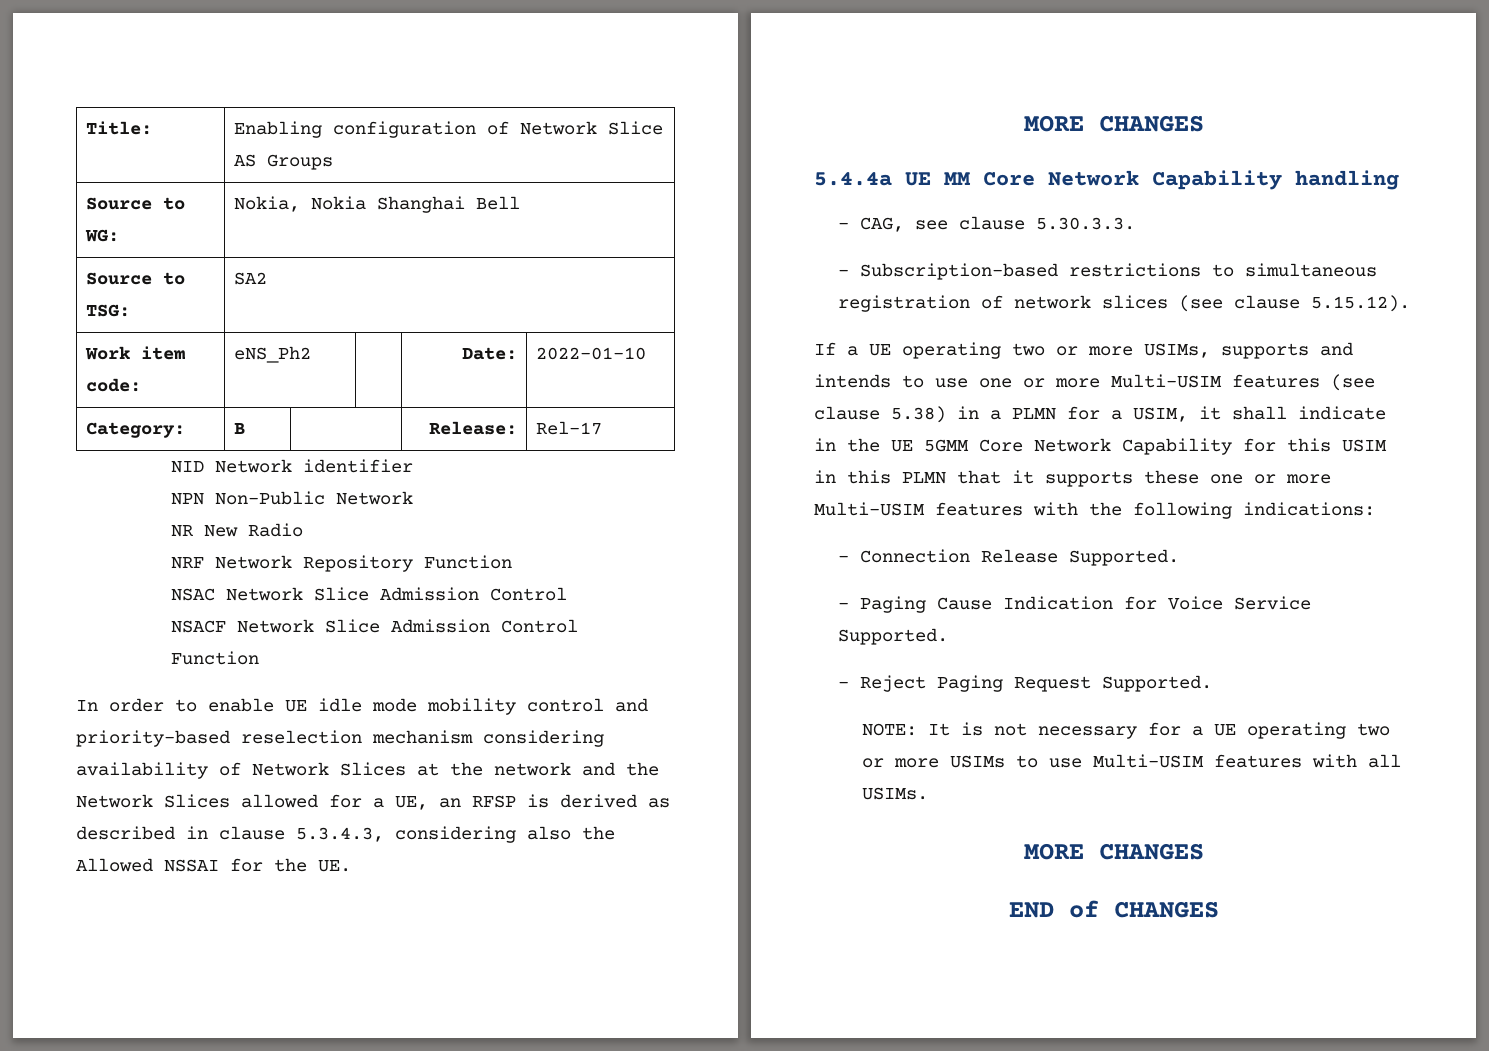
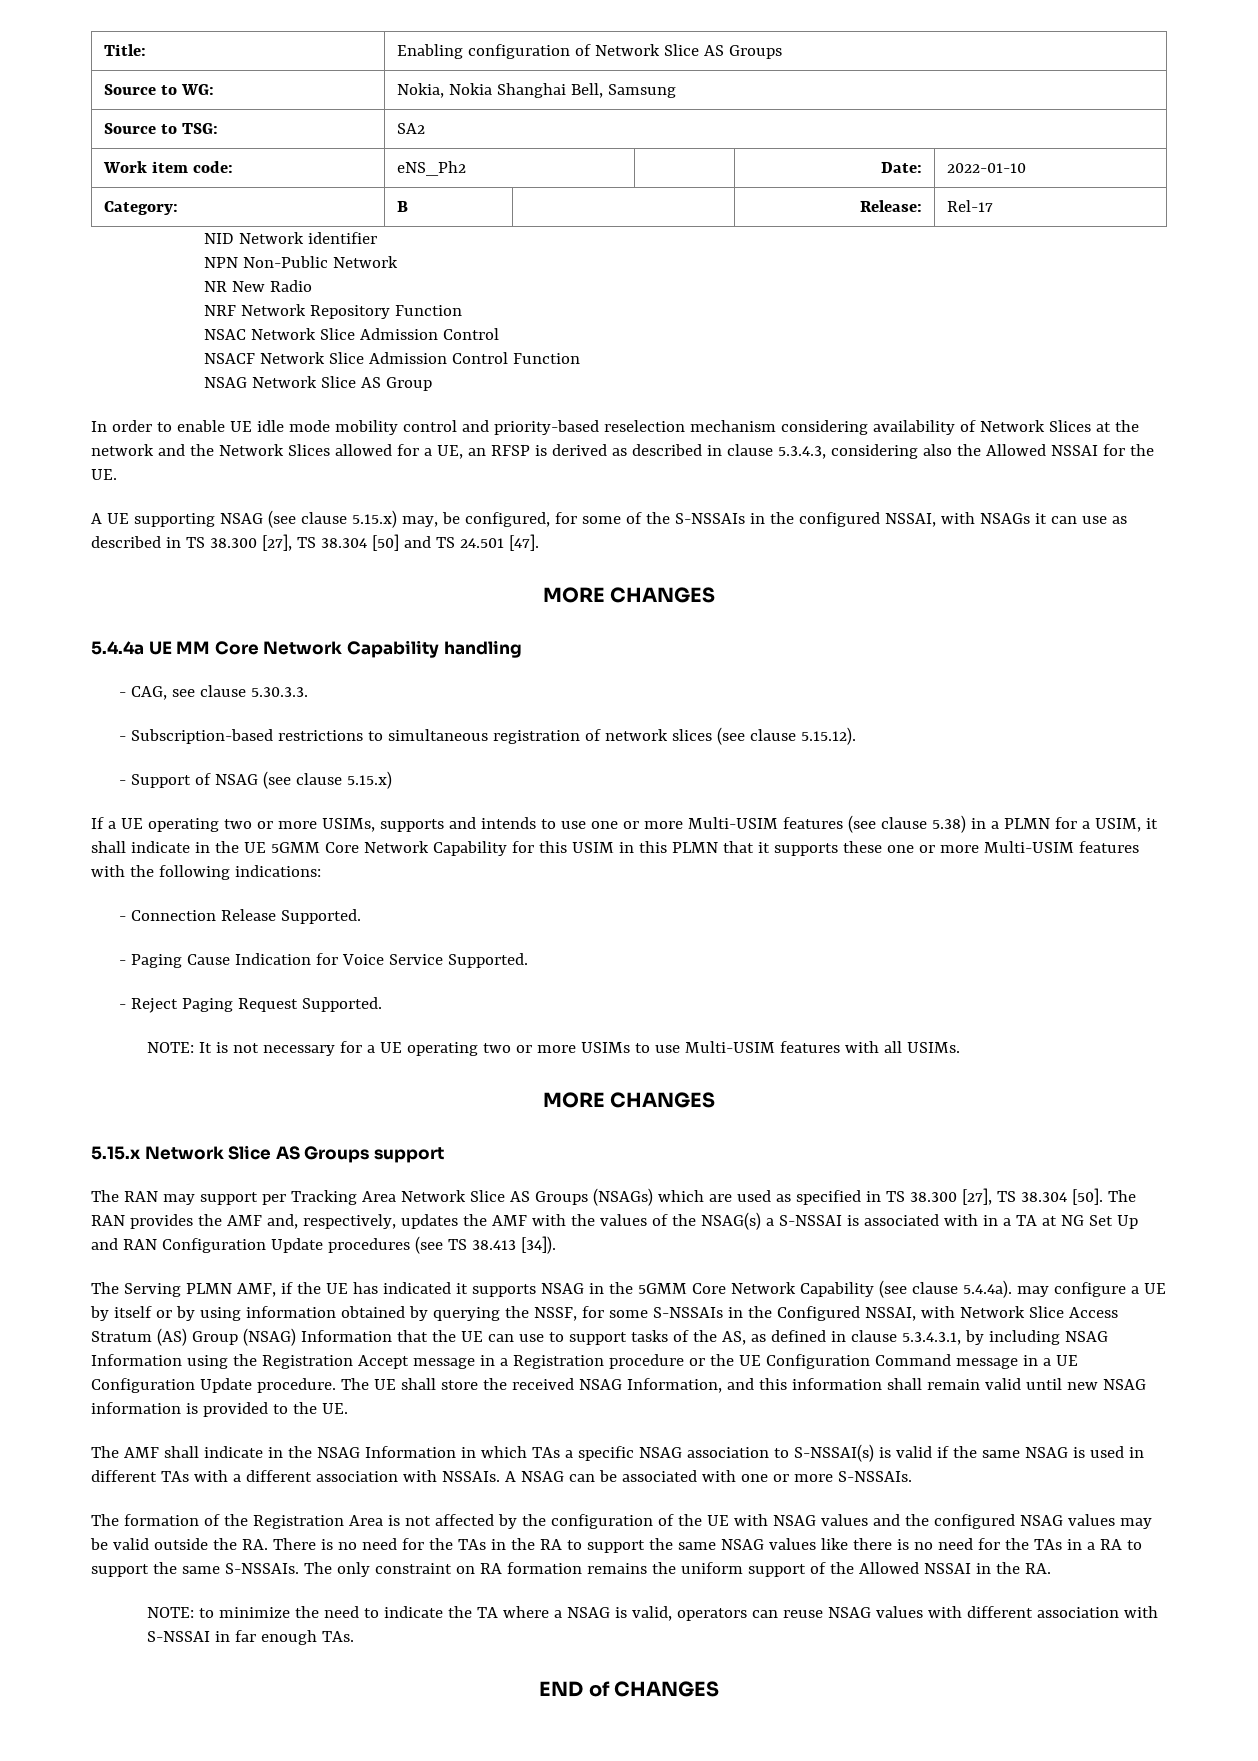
[476,196,521,210] Bell -> [570,83,676,98] Bell, Samsung
(260, 658) none -> [203,376,432,391] // NSAG Network Slice AS Group
(351, 866) none -> [91,510,1127,528] [91,534,539,551] // A UE supporting NSAG (see clause 5.15.x) may, be configured, for some of the S-NSSAIs in the configured NSSAI, with NSAGs it can use as described in TS 38.300 [27], TS 38.304 [50] and TS 24.501 [47].
(1410, 303) none -> [119,771,393,789] // - Support of NSAG (see clause 5.15.x)
(1204, 851) none -> [91,1145,444,1163] [91,1188,1136,1206] [91,1212,1138,1230] [91,1236,556,1254] [91,1280,1166,1298] [90,1306,1118,1321] [91,1328,1108,1346] [91,1354,1078,1369] [91,1378,1146,1393] [91,1402,348,1417] [91,1444,1144,1462] [91,1470,912,1482] [91,1514,1152,1529] [90,1538,1142,1553] [91,1562,1051,1577] [147,1606,1159,1621] [147,1630,355,1645] // 5.15.x Network Slice AS Groups support // The RAN may support per Tracking Area Network Slice AS Groups (NSAGs) which are used as specified in TS 38.300 [27], TS 38.304 [50]. The RAN provides the AMF and, respectively, updates the AMF with the values of the NSAG(s) a S-NSSAI is associated with in a TA at NG Set Up and RAN Configuration Update procedures (see TS 38.413 [34]). // The Serving PLMN AMF, if the UE has indicated it supports NSAG in the 5GMM Core Network Capability (see clause 5.4.4a). may configure a UE by itself or by using information obtained by querying the NSSF, for some S-NSSAIs in the Configured NSSAI, with Network Slice Access Stratum (AS) Group (NSAG) Information that the UE can use to support tasks of the AS, as defined in clause 5.3.4.3.1, by including NSAG Information using the Registration Accept message in a Registration procedure or the UE Configuration Command message in a UE Configuration Update procedure. The UE shall store the received NSAG Information, and this information shall remain valid until new NSAG information is provided to the UE. // The AMF shall indicate in the NSAG Information in which TAs a specific NSAG association to S-NSSAI(s) is valid if the same NSAG is used in different TAs with a different association with NSSAIs. A NSAG can be associated with one or more S-NSSAIs. // The formation of the Registration Area is not affected by the configuration of the UE with NSAG values and the configured NSAG values may be valid outside the RA. There is no need for the TAs in the RA to support the same NSAG values like there is no need for the TAs in a RA to support the same S-NSSAIs. The only constraint on RA formation remains the uniform support of the Allowed NSSAI in the RA. // NOTE: to minimize the need to indicate the TA where a NSAG is valid, operators can reuse NSAG values with different association with S-NSSAI in far enough TAs.

